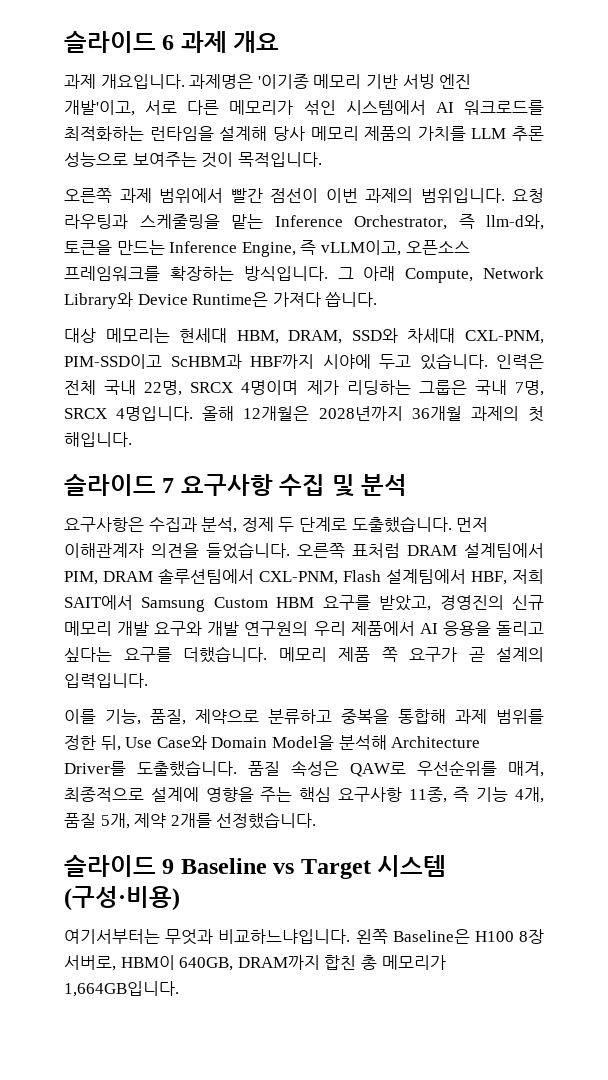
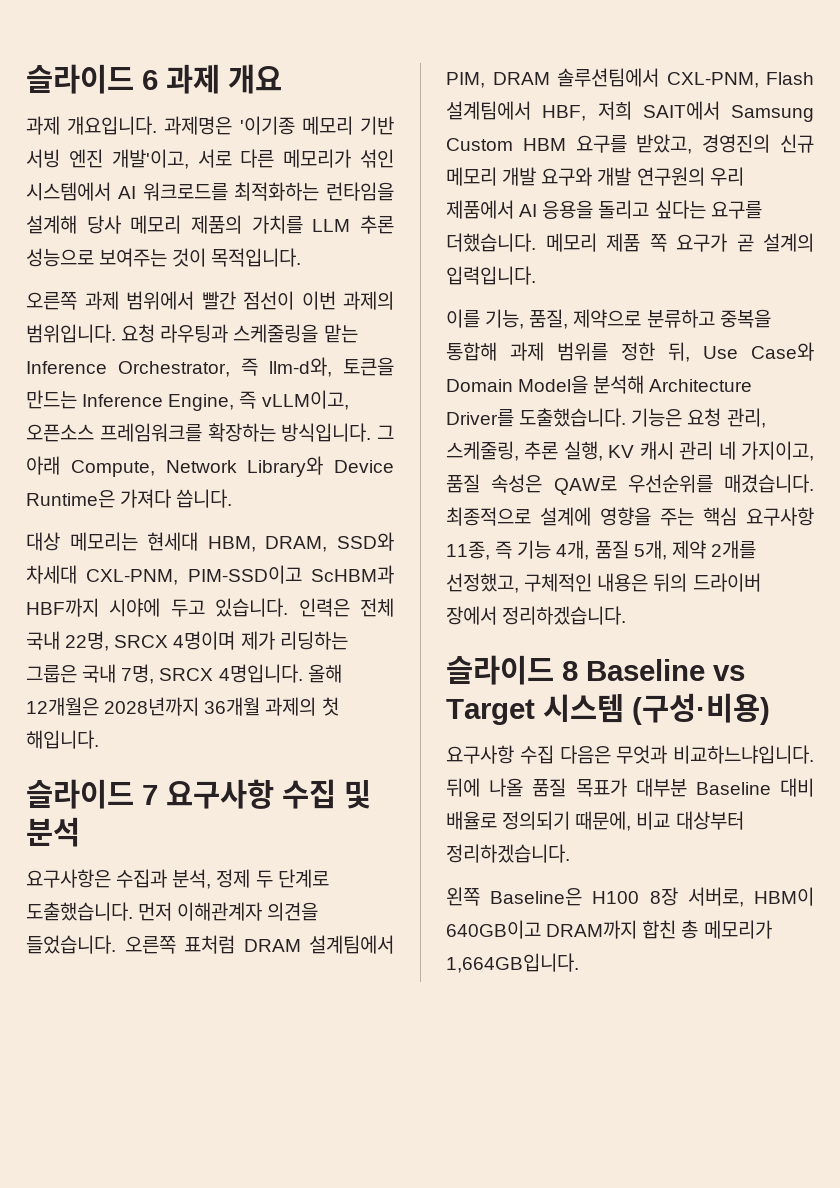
(237, 768) none -> [631,408,766,428] [446,441,814,461] 기능은 요청 관리, 스케줄링, 추론 실행, KV 캐시 관리 네 가지이고,
[508,761,544,777] 매겨, -> [724,474,814,493] 매겼습니다.
[216,812,317,829] [64,855,175,877] 선정했습니다. // 슬라이드 9 -> [446,573,761,593] [446,606,627,625] [446,655,578,685] 선정했고, 구체적인 내용은 뒤의 드라이버 장에서 정리하겠습니다. // 슬라이드 8
[64,929,351,945] 여기서부터는 무엇과 비교하느냐입니다. -> [446,745,814,764] [446,778,814,797] [446,811,744,831] [446,844,570,863] 요구사항 수집 다음은 무엇과 비교하느냐입니다. 뒤에 나올 품질 목표가 대부분 Baseline 대비 배율로 정의되기 때문에, 비교 대상부터 정리하겠습니다. //
[179,957,234,971] 640GB, -> [446,920,541,939] 640GB이고

